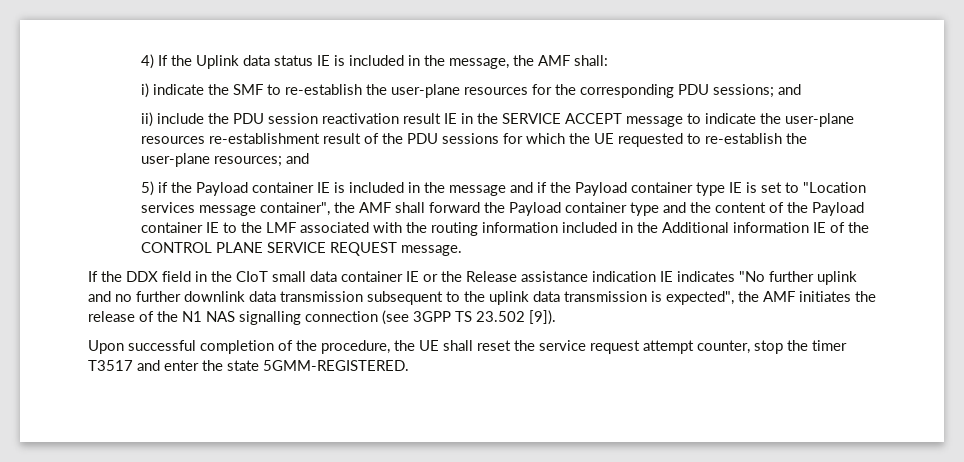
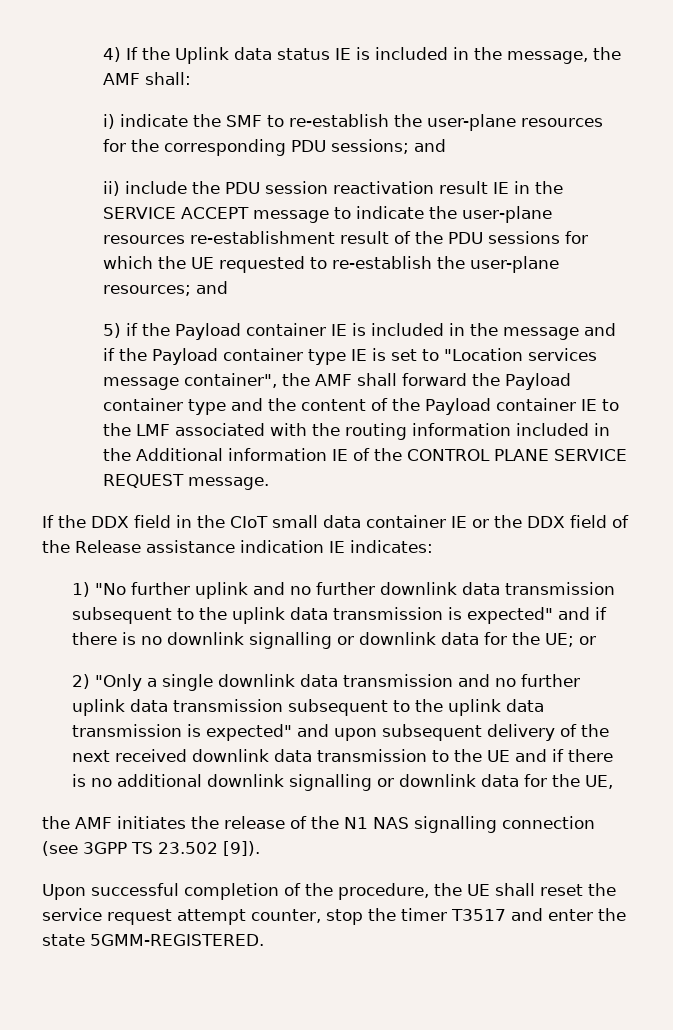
(462, 276) none -> [527,515,629,528] [42,540,70,553] DDX field of the
[677,271,735,282] indicates -> [350,540,433,553] [72,582,91,597] indicates: // 1)
[666,291,734,305] expected", -> [467,607,608,624] [72,632,597,649] [72,674,581,691] [72,699,545,716] [72,724,610,741] [72,749,614,762] [72,774,614,791] expected" and if there is no downlink signalling or downlink data for the UE; or // 2) "Only a single downlink data transmission and no further uplink data transmission subsequent to the uplink data transmission is expected" and upon subsequent delivery of the next received downlink data transmission to the UE and if there is no additional downlink signalling or downlink data for the UE, //

